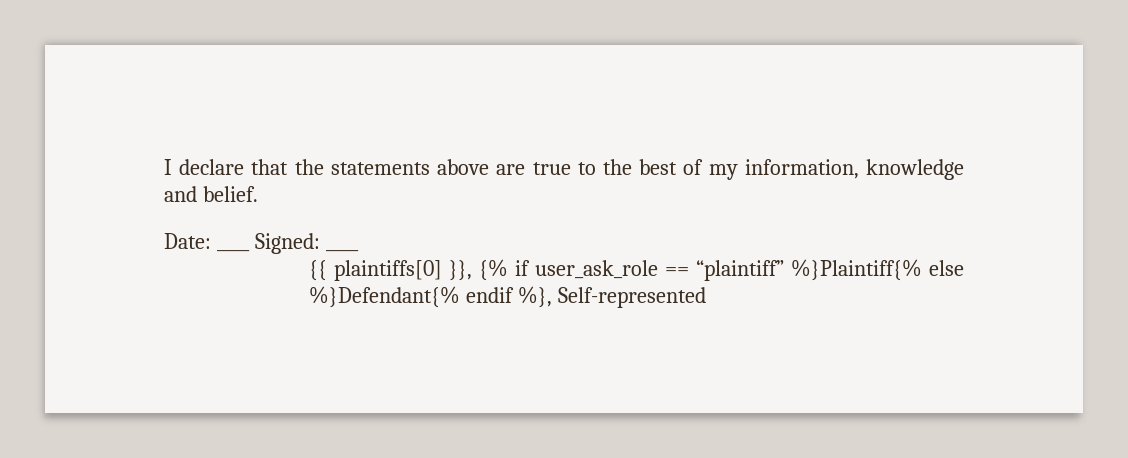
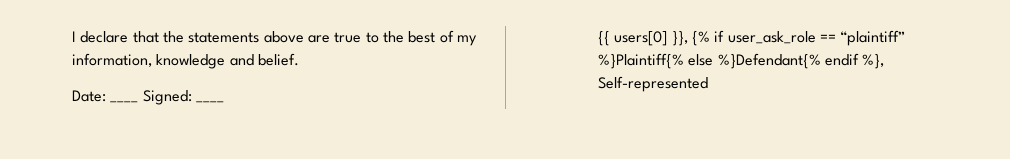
[333,260,442,281] plaintiffs[0] -> [614,31,668,46] users[0]

